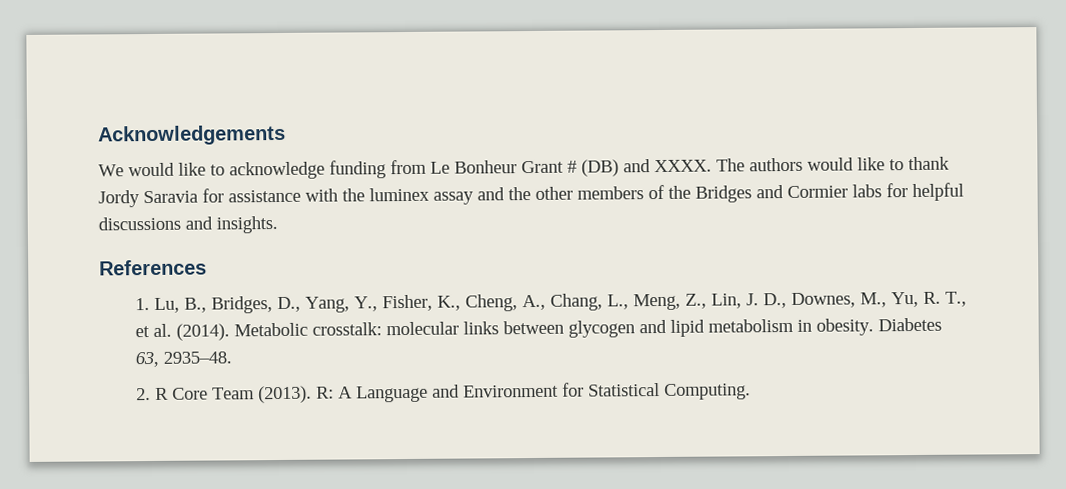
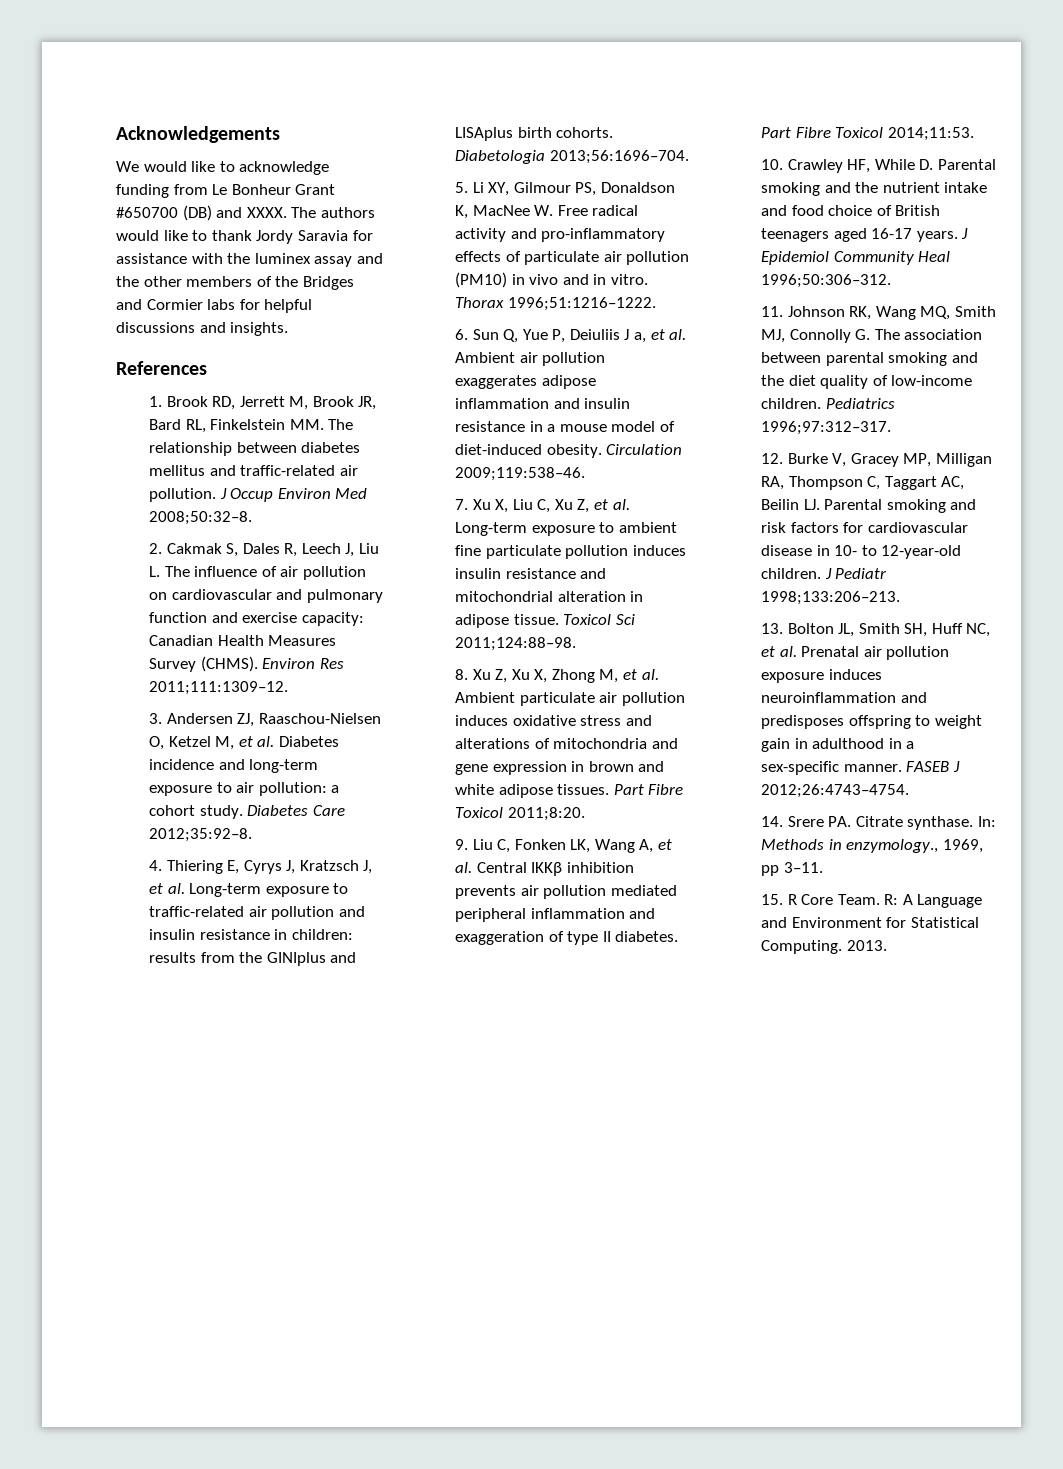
[567,160,577,173] # -> [116,207,178,218] #650700
[153,291,967,314] [134,317,942,341] [134,351,232,368] [135,385,312,404] Lu, B., Bridges, D., Yang, Y., Fisher, K., Cheng, A., Chang, L., Meng, Z., Lin, J. D., Downes, M., Yu, R. T., et al. (2014). Metabolic crosstalk: molecular links between glycogen and lipid metabolism in obesity. Diabetes 63, 2935–48. // 2. R Core Team (2013). -> [166,396,377,410] [148,419,354,433] [148,442,361,456] [148,465,358,476] [148,488,368,502] [148,511,252,525] [148,543,380,557] [148,566,366,580] [148,589,383,603] [148,612,364,626] [148,635,337,646] [148,656,344,672] [148,681,288,695] [148,713,381,727] [148,736,339,750] [148,759,319,773] [148,782,340,796] [148,805,345,819] [148,828,252,842] [148,860,373,874] [148,883,349,897] [148,906,365,920] [148,929,353,940] [148,952,357,966] [454,127,614,141] [454,150,689,164] [454,182,675,196] [454,205,639,219] [454,228,666,242] [454,251,690,265] [454,272,648,288] [454,297,656,311] [454,329,687,343] [454,352,606,366] [454,375,596,389] [454,398,631,409] [454,421,675,432] [454,444,683,458] [454,467,585,481] [454,499,630,513] [454,522,677,536] [454,545,686,559] [454,568,607,579] [454,591,644,602] [454,614,635,628] [454,637,576,651] [454,669,659,683] [454,692,685,706] [454,715,652,726] [454,738,678,749] [454,761,665,775] [454,784,684,798] [454,807,585,821] [454,839,673,853] [454,862,634,876] [454,885,677,899] [454,908,656,922] [454,931,679,945] [760,127,974,141] [760,159,996,173] [760,182,988,196] [760,205,941,216] [760,228,969,242] [760,251,951,265] [760,274,891,288] [760,306,996,320] [760,329,983,343] [760,352,978,366] [760,375,973,389] [760,398,895,409] [760,421,891,435] [760,453,992,467] [760,476,965,490] [760,499,977,513] [760,522,968,533] [760,545,962,559] [760,568,887,579] [760,591,900,605] [760,623,991,637] [760,646,950,660] [760,669,882,683] [760,692,927,703] [760,715,982,729] [760,738,915,752] [760,761,960,775] [760,784,909,798] [760,816,996,830] [760,839,983,853] [760,862,823,876] [760,894,880,905] Brook RD, Jerrett M, Brook JR, Bard RL, Finkelstein MM. The relationship between diabetes mellitus and traffic-related air pollution. J Occup Environ Med 2008;50:32–8. // 2. Cakmak S, Dales R, Leech J, Liu L. The influence of air pollution on cardiovascular and pulmonary function and exercise capacity: Canadian Health Measures Survey (CHMS). Environ Res 2011;111:1309–12. // 3. Andersen ZJ, Raaschou-Nielsen O, Ketzel M, et al. Diabetes incidence and long-term exposure to air pollution: a cohort study. Diabetes Care 2012;35:92–8. // 4. Thiering E, Cyrys J, Kratzsch J, et al. Long-term exposure to traffic-related air pollution and insulin resistance in children: results from the GINIplus and LISAplus birth cohorts. Diabetologia 2013;56:1696–704. // 5. Li XY, Gilmour PS, Donaldson K, MacNee W. Free radical activity and pro-inflammatory effects of particulate air pollution (PM10) in vivo and in vitro. Thorax 1996;51:1216–1222. // 6. Sun Q, Yue P, Deiuliis J a, et al. Ambient air pollution exaggerates adipose inflammation and insulin resistance in a mouse model of diet-induced obesity. Circulation 2009;119:538–46. // 7. Xu X, Liu C, Xu Z, et al. Long-term exposure to ambient fine particulate pollution induces insulin resistance and mitochondrial alteration in adipose tissue. Toxicol Sci 2011;124:88–98. // 8. Xu Z, Xu X, Zhong M, et al. Ambient particulate air pollution induces oxidative stress and alterations of mitochondria and gene expression in brown and white adipose tissues. Part Fibre Toxicol 2011;8:20. // 9. Liu C, Fonken LK, Wang A, et al. Central IKKβ inhibition prevents air pollution mediated peripheral inflammation and exaggeration of type II diabetes. Part Fibre Toxicol 2014;11:53. // 10. Crawley HF, While D. Parental smoking and the nutrient intake and food choice of British teenagers aged 16-17 years. J Epidemiol Community Heal 1996;50:306–312. // 11. Johnson RK, Wang MQ, Smith MJ, Connolly G. The association between parental smoking and the diet quality of low-income children. Pediatrics 1996;97:312–317. // 12. Burke V, Gracey MP, Milligan RA, Thompson C, Taggart AC, Beilin LJ. Parental smoking and risk factors for cardiovascular disease in 10- to 12-year-old children. J Pediatr 1998;133:206–213. // 13. Bolton JL, Smith SH, Huff NC, et al. Prenatal air pollution exposure induces neuroinflammation and predisposes offspring to weight gain in adulthood in a sex-specific manner. FASEB J 2012;26:4743–4754. // 14. Srere PA. Citrate synthase. In: Methods in enzymology., 1969, pp 3–11. // 15. R Core Team.
(751, 391) none -> [846,940,887,951] 2013.

